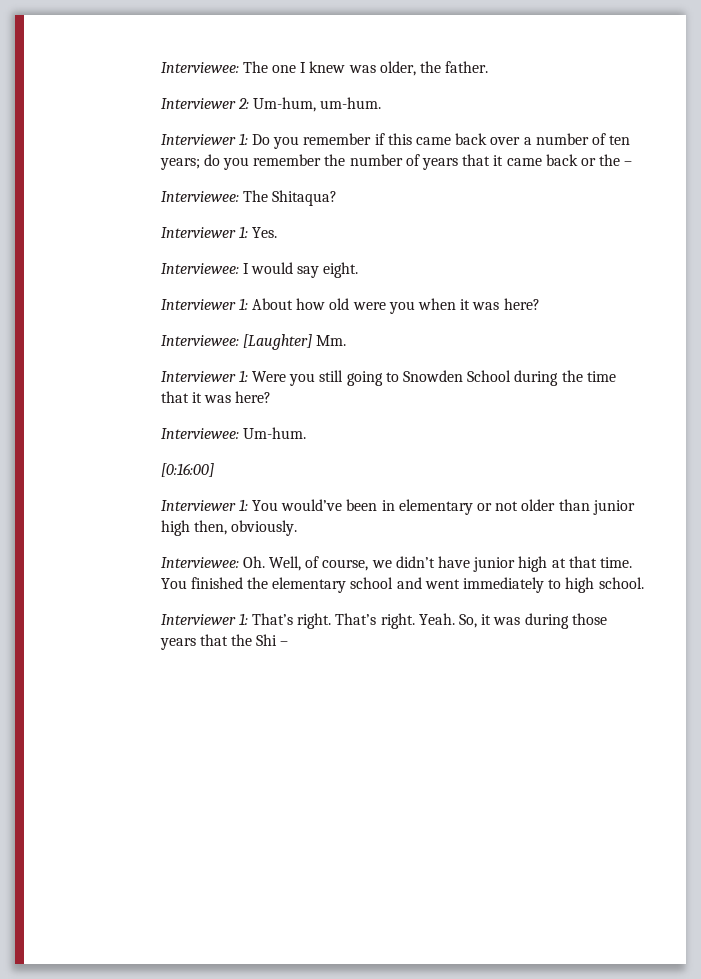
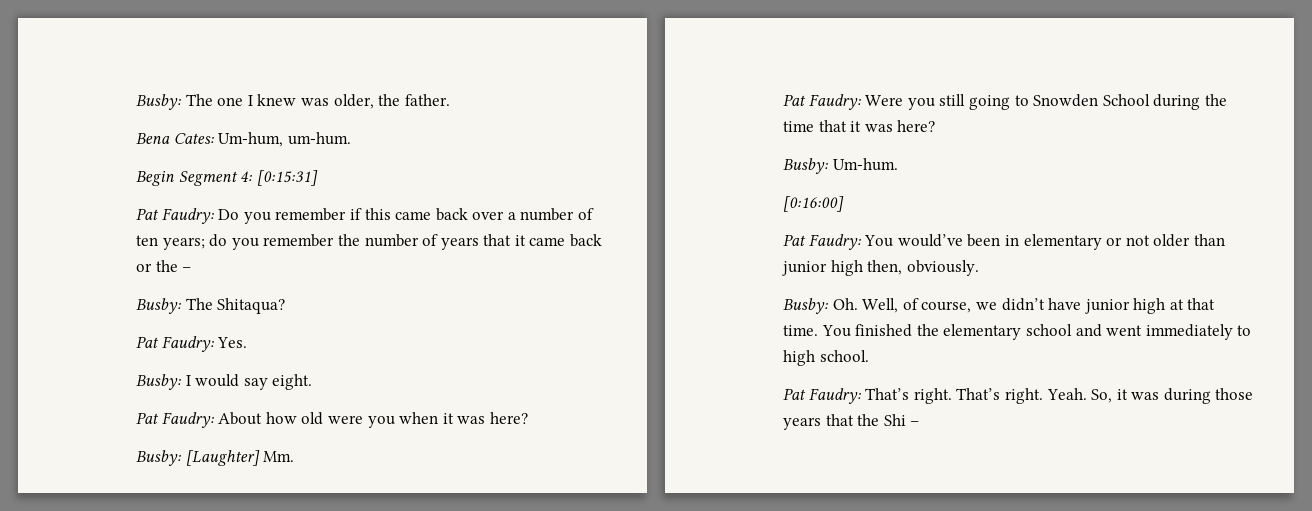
[160,62,239,73] Interviewee: -> [135,94,181,110] Busby:
[160,98,249,109] Interviewer 2: -> [135,133,214,144] Bena Cates:
[160,133,248,145] Interviewer 1: -> [135,170,318,186] [135,208,214,224] Begin Segment 4: [0:15:31] // Pat Faudry:
[160,191,239,202] Interviewee: -> [135,298,181,314] Busby:
[160,226,248,238] Interviewer 1: -> [135,336,214,352] Pat Faudry:
[160,263,239,274] Interviewee: -> [135,374,181,390] Busby:
[160,298,248,310] Interviewer 1: -> [135,412,214,428] Pat Faudry:
[160,335,239,346] Interviewee: -> [135,450,181,466] Busby:
[160,370,248,382] Interviewer 1: -> [782,94,861,110] Pat Faudry:
[160,428,239,439] Interviewee: -> [782,158,828,174] Busby:
[160,499,248,511] Interviewer 1: -> [782,234,861,250] Pat Faudry:
[160,557,239,568] Interviewee: -> [782,298,828,314] Busby:
[160,613,248,625] Interviewer 1: -> [782,388,861,404] Pat Faudry:

